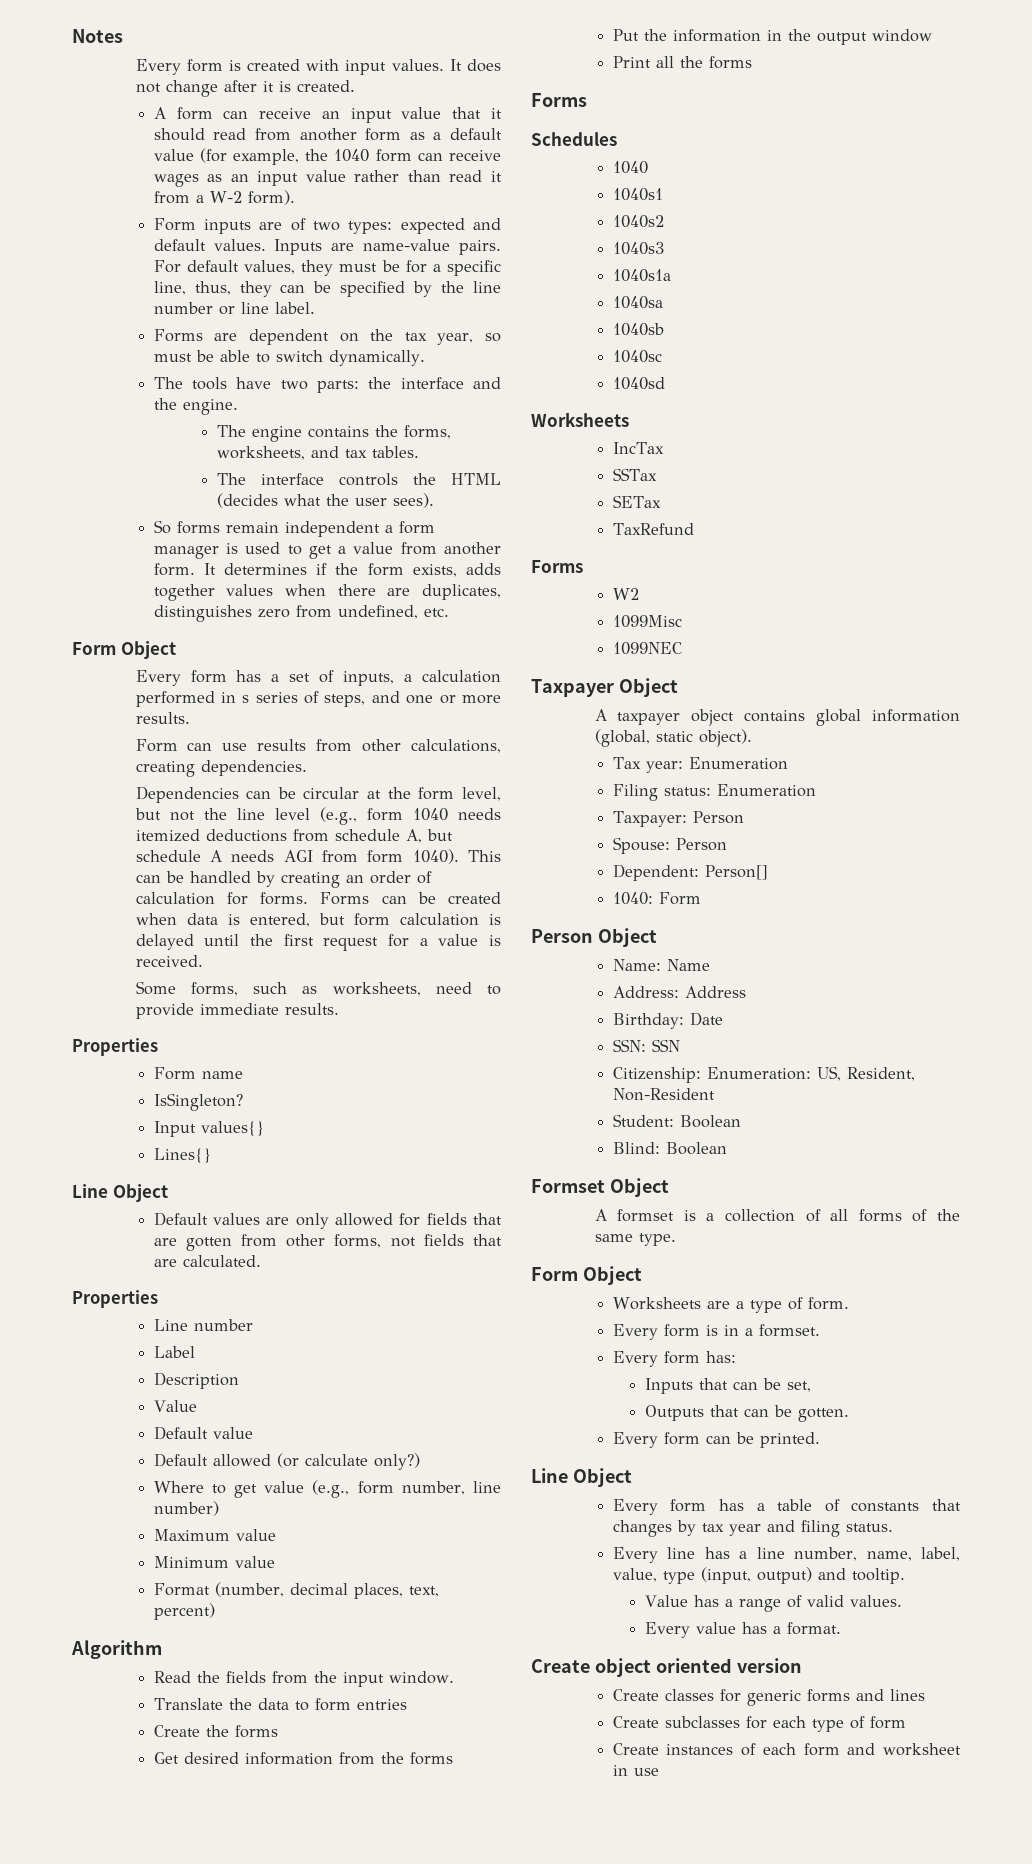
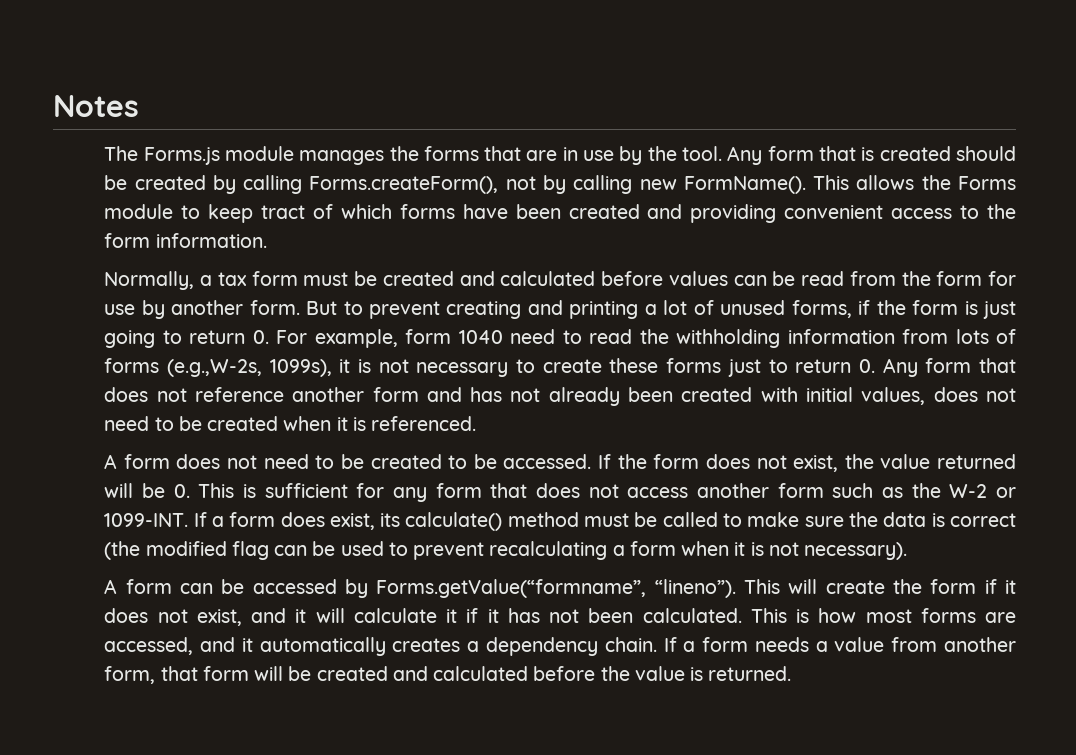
[135,59,501,75] [135,80,355,97] [153,107,503,123] [153,128,502,141] [153,148,501,165] [153,170,503,187] [153,190,295,205] [153,218,502,234] [153,239,501,255] [153,260,502,276] [153,281,502,297] [153,302,315,315] [153,329,501,345] [153,350,425,366] [153,377,502,393] [153,398,238,415] [217,425,452,442] [217,446,420,460] [217,473,501,486] [217,493,435,508] [153,520,435,537] [153,542,502,559] [153,563,501,577] [153,584,501,601] [153,605,449,622] [72,641,176,659] [135,670,501,686] [135,691,502,707] [135,712,190,724] [135,739,501,753] [135,760,307,777] [135,786,501,803] [134,807,501,825] [135,829,453,843] [135,849,501,864] [135,871,432,888] [135,892,501,905] [135,913,501,927] [135,934,501,951] [135,955,203,967] [135,981,501,996] [135,1003,339,1019] [72,1038,158,1056] [153,1067,243,1080] [153,1093,243,1111] [153,1121,264,1137] [153,1148,211,1163] [72,1184,168,1202] [153,1212,503,1229] [153,1234,502,1251] [153,1255,261,1267] [72,1290,158,1308] [153,1319,253,1331] [153,1346,195,1358] [153,1372,239,1389] [153,1400,197,1412] [153,1426,253,1440] [153,1453,420,1470] [153,1480,501,1498] [153,1501,219,1516] [153,1529,276,1541] [153,1556,275,1568] [153,1582,439,1599] [153,1603,215,1620] [71,1640,162,1659] [153,1671,454,1687] [153,1698,407,1711] [153,1725,278,1738] [153,1752,453,1765] [612,29,932,45] [612,56,752,69] [531,93,587,107] [531,132,617,146] [612,161,648,174] [612,188,663,201] [612,215,664,228] [612,242,664,255] [612,269,671,282] [612,296,663,309] [612,323,664,336] [612,350,662,363] [612,377,665,390] [531,412,629,427] [612,442,664,454] [612,468,657,481] [612,495,661,508] [612,523,694,535] [531,560,583,573] [612,588,639,600] [612,615,682,628] [612,642,682,655] [531,678,678,697] [594,709,960,726] [594,729,752,747] [612,757,788,773] [612,784,816,801] [612,811,744,827] [612,837,727,854] [612,864,768,881] [612,892,701,905] [531,928,657,947] [612,959,710,971] [612,986,746,998] [612,1012,723,1029] [612,1039,680,1052] [612,1066,915,1083] [612,1088,715,1101] [612,1114,741,1128] [612,1142,727,1155] [531,1178,669,1197] [594,1209,961,1222] [594,1233,676,1246] [531,1266,642,1285] [612,1297,849,1313] [612,1324,820,1340] [612,1351,736,1367] [644,1378,811,1394] [644,1405,849,1422] [612,1432,820,1448] [531,1468,632,1487] [612,1499,961,1515] [612,1520,893,1537] [612,1547,960,1563] [612,1567,905,1584] [644,1595,902,1612] [644,1622,841,1638] [531,1658,802,1677] [612,1689,925,1706] [612,1716,906,1732] [612,1743,961,1756] [612,1765,659,1776] Every form is created with input values. It does not change after it is created. // A form can receive an input value that it should read from another form as a default value (for example, the 1040 form can receive wages as an input value rather than read it from a W-2 form). // Form inputs are of two types: expected and default values. Inputs are name-value pairs. For default values, they must be for a specific line, thus, they can be specified by the line number or line label. // Forms are dependent on the tax year, so must be able to switch dynamically. // The tools have two parts: the interface and the engine. // The engine contains the forms, worksheets, and tax tables. // The interface controls the HTML (decides what the user sees). // So forms remain independent a form manager is used to get a value from another form. It determines if the form exists, adds together values when there are duplicates, distinguishes zero from undefined, etc. // Form Object // Every form has a set of inputs, a calculation performed in s series of steps, and one or more results. // Form can use results from other calculations, creating dependencies. // Dependencies can be circular at the form level, but not the line level (e.g., form 1040 needs itemized deductions from schedule A, but schedule A needs AGI from form 1040). This can be handled by creating an order of calculation for forms. Forms can be created when data is entered, but form calculation is delayed until the first request for a value is received. // Some forms, such as worksheets, need to provide immediate results. // Properties // Form name // IsSingleton? // Input values{} // Lines{} // Line Object // Default values are only allowed for fields that are gotten from other forms, not fields that are calculated. // Properties // Line number // Label // Description // Value // Default value // Default allowed (or calculate only?) // Where to get value (e.g., form number, line number) // Maximum value // Minimum value // Format (number, decimal places, text, percent) // Algorithm // Read the fields from the input window. // Translate the data to form entries // Create the forms // Get desired information from the forms // Put the information in the output window // Print all the forms // Forms // Schedules // 1040 // 1040s1 // 1040s2 // 1040s3 // 1040s1a // 1040sa // 1040sb // 1040sc // 1040sd // Worksheets // IncTax // SSTax // SETax // TaxRefund // Forms // W2 // 1099Misc // 1099NEC // Taxpayer Object // A taxpayer object contains global information (global, static object). // Tax year: Enumeration // Filing status: Enumeration // Taxpayer: Person // Spouse: Person // Dependent: Person[] // 1040: Form // Person Object // Name: Name // Address: Address // Birthday: Date // SSN: SSN // Citizenship: Enumeration: US, Resident, Non-Resident // Student: Boolean // Blind: Boolean // Formset Object // A formset is a collection of all forms of the same type. // Form Object // Worksheets are a type of form. // Every form is in a formset. // Every form has: // Inputs that can be set, // Outputs that can be gotten. // Every form can be printed. // Line Object // Every form has a table of constants that changes by tax year and filing status. // Every line has a line number, name, label, value, type (input, output) and tooltip. // Value has a range of valid values. // Every value has a format. // Create object oriented version // Create classes for generic forms and lines // Create subclasses for each type of form // Create instances of each form and worksheet in use -> [104,146,1016,165] [104,175,1016,194] [104,204,1017,223] [104,233,267,248] [104,271,1016,290] [104,300,1017,319] [104,329,1016,348] [104,358,1017,377] [104,387,1017,406] [104,416,477,431] [104,454,1016,472] [104,483,1017,502] [104,512,1016,531] [104,541,908,560] [104,579,1017,598] [104,608,1016,626] [104,637,1017,656] [104,666,792,684] The Forms.js module manages the forms that are in use by the tool. Any form that is created should be created by calling Forms.createForm(), not by calling new FormName(). This allows the Forms module to keep tract of which forms have been created and providing convenient access to the form information. // Normally, a tax form must be created and calculated before values can be read from the form for use by another form. But to prevent creating and printing a lot of unused forms, if the form is just going to return 0. For example, form 1040 need to read the withholding information from lots of forms (e.g.,W-2s, 1099s), it is not necessary to create these forms just to return 0. Any form that does not reference another form and has not already been created with initial values, does not need to be created when it is referenced. // A form does not need to be created to be accessed. If the form does not exist, the value returned will be 0. This is sufficient for any form that does not access another form such as the W-2 or 1099-INT. If a form does exist, its calculate() method must be called to make sure the data is correct (the modified flag can be used to prevent recalculating a form when it is not necessary). // A form can be accessed by Forms.getValue(“formname”, “lineno”). This will create the form if it does not exist, and it will calculate it if it has not been calculated. This is how most forms are accessed, and it automatically creates a dependency chain. If a form needs a value from another form, that form will be created and calculated before the value is returned.

